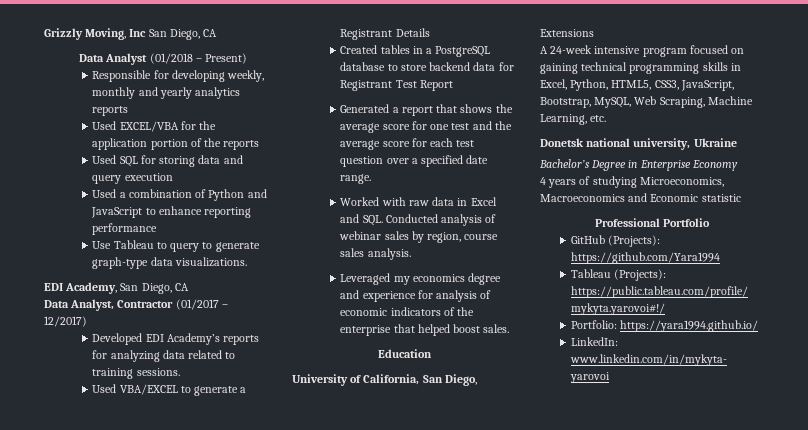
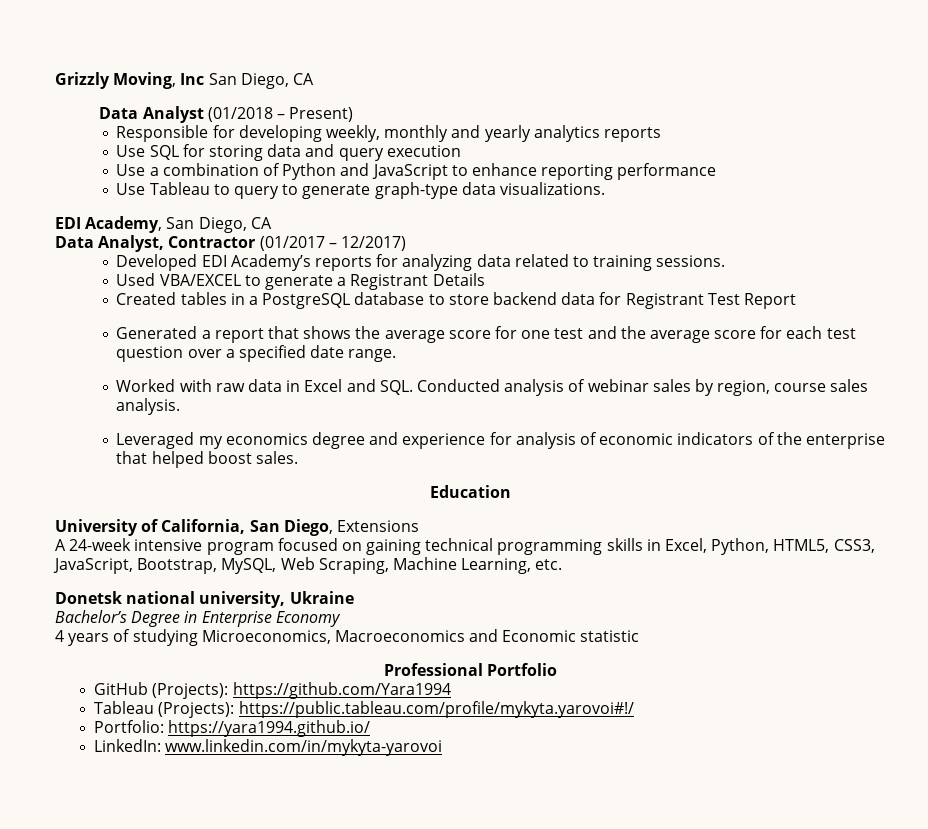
[92,121,217,132] [92,138,260,150] [92,155,117,164] Used EXCEL/VBA for the application portion of the reports // Used -> [116,145,146,157] Use
[92,189,117,198] Used -> [116,164,146,176] Use

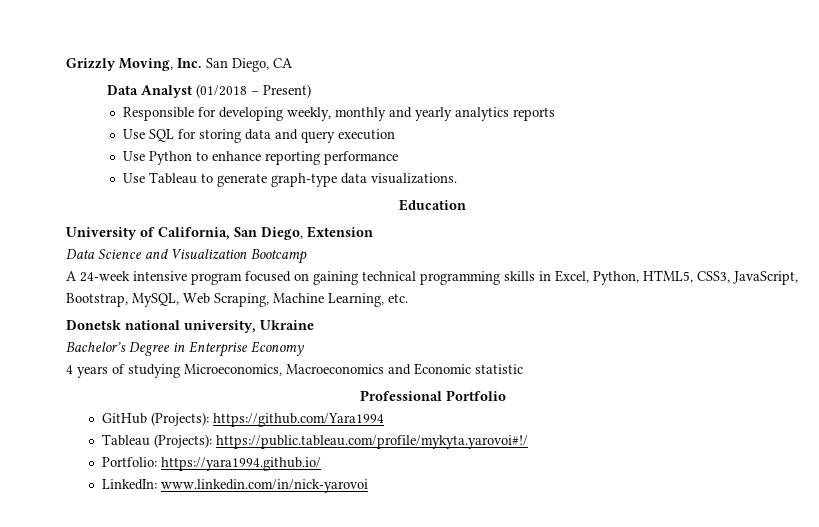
[180,73,205,85] Inc -> [177,58,202,68] Inc.
[149,163,448,180] a combination of Python and JavaScript -> [148,151,192,165] Python
[234,184,299,199] query to -> (213, 178) none
[55,216,272,233] [55,235,406,252] [116,254,726,271] [116,273,485,290] [116,292,796,309] [116,326,856,343] [116,345,397,362] [116,379,869,396] [116,398,181,415] [116,432,885,449] [116,451,299,468] // EDI Academy, San Diego, CA // Data Analyst, Contractor (01/2017 – 12/2017) // Developed EDI Academy’s reports for analyzing data related to training sessions. // Used VBA/EXCEL to generate a Registrant Details // Created tables in a PostgreSQL database to store backend data for Registrant Test Report // Generated a report that shows the average score for one test and the average score for each test question over a specified date range. // Worked with raw data in Excel and SQL. Conducted analysis of webinar sales by region, course sales analysis. // Leveraged my economics degree and experience for analysis of economic indicators of the enterprise that helped boost sales. -> (457, 178) none
[336,520,419,532] Extensions -> [307,226,373,238] [66,249,307,264] Extension // Data Science and Visualization Bootcamp
[165,739,443,756] www.linkedin.com/in/mykyta-yarovoi -> [161,479,369,493] www.linkedin.com/in/nick-yarovoi

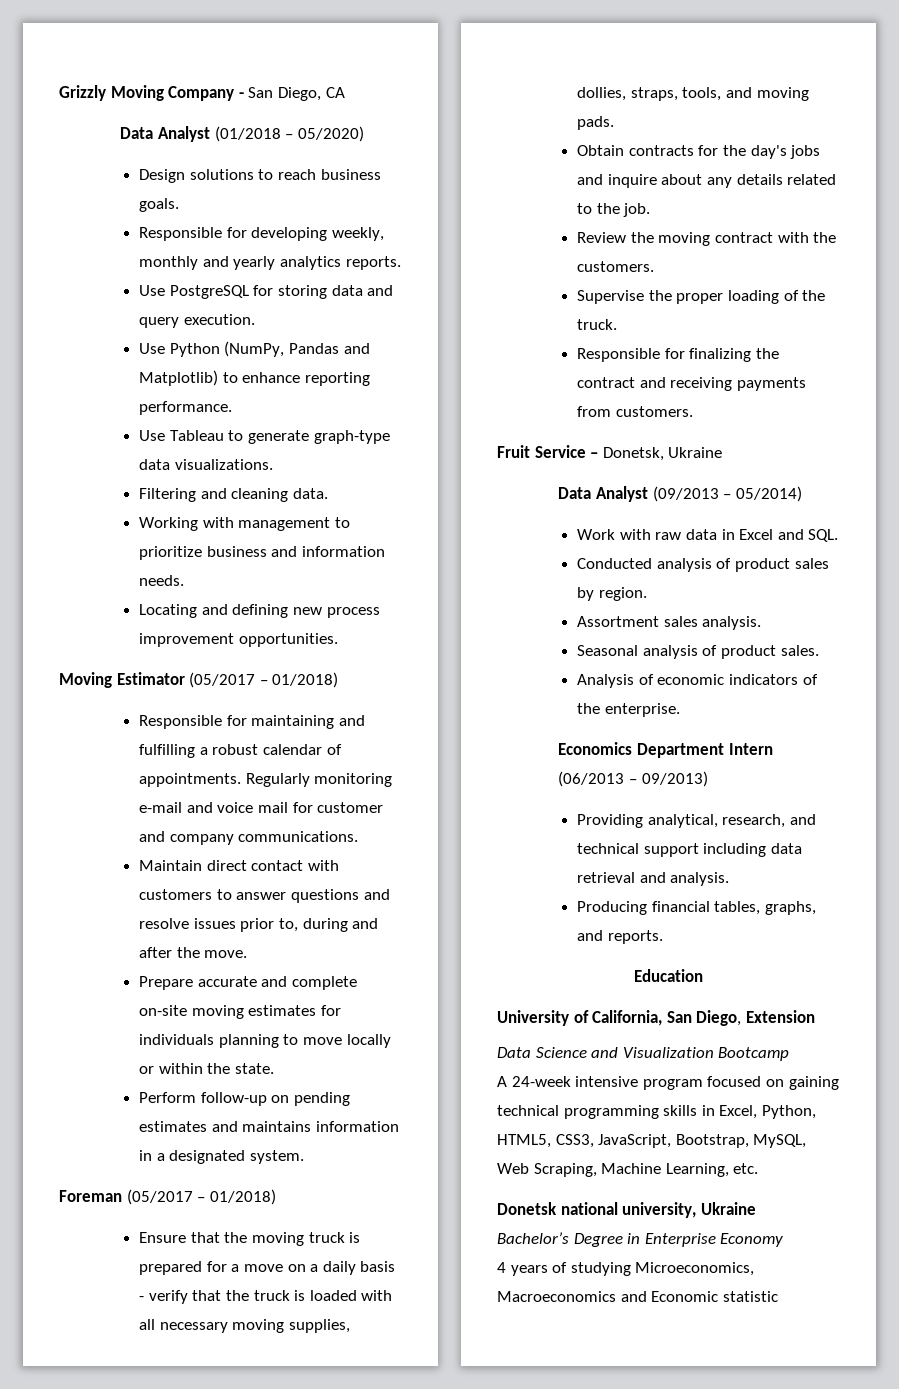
[119,58,202,71] Moving, Inc. -> [110,85,244,101] Moving Company -
[262,84,311,98] Present) -> [297,126,364,142] [139,169,381,183] [139,198,180,212] 05/2020) // Design solutions to reach business goals.
[512,107,555,121] [122,129,174,142] reports // Use SQL -> [345,256,401,270] [139,285,249,299] reports. // Use PostgreSQL
[337,129,395,140] execution -> [183,314,255,325] execution.
(192, 158) none -> [224,341,370,357] [139,370,219,386] (NumPy, Pandas and Matplotlib)
[323,151,398,165] performance -> [139,401,233,415] performance.
(457, 178) none -> [139,488,328,502] [139,517,350,531] [139,546,385,560] [139,575,185,586] [139,604,380,618] [139,633,338,647] [59,672,339,688] [139,715,365,729] [139,744,342,758] [139,773,393,787] [139,802,384,813] [139,831,359,845] [139,860,339,871] [139,889,390,903] [139,918,379,932] [139,947,248,958] [139,976,357,990] [139,1005,341,1019] [139,1034,391,1048] [139,1063,274,1074] [139,1092,350,1106] [139,1121,399,1132] [139,1150,304,1164] [59,1189,276,1205] [139,1232,361,1246] [139,1261,396,1275] [139,1290,393,1304] [139,1319,350,1333] [577,87,809,101] [577,116,615,130] [577,145,821,159] [577,174,837,188] [577,203,651,217] [577,232,837,246] [577,261,655,272] [577,290,826,304] [577,319,618,330] [577,348,779,362] [577,377,806,391] [577,406,693,417] [497,445,723,461] [558,486,802,502] [577,529,839,542] [577,558,829,572] [577,587,647,601] [577,616,762,630] [577,645,819,659] [577,674,818,688] [577,703,680,717] [558,742,773,758] [558,771,708,787] [577,814,816,828] [577,843,802,857] [577,872,730,886] [577,901,816,915] [577,930,663,944] // Filtering and cleaning data. // Working with management to prioritize business and information needs. // Locating and defining new process improvement opportunities. // Moving Estimator (05/2017 – 01/2018) // Responsible for maintaining and fulfilling a robust calendar of appointments. Regularly monitoring e-mail and voice mail for customer and company communications. // Maintain direct contact with customers to answer questions and resolve issues prior to, during and after the move. // Prepare accurate and complete on-site moving estimates for individuals planning to move locally or within the state. // Perform follow-up on pending estimates and maintains information in a designated system. // Foreman (05/2017 – 01/2018) // Ensure that the moving truck is prepared for a move on a daily basis - verify that the truck is loaded with all necessary moving supplies, dollies, straps, tools, and moving pads. // Obtain contracts for the day's jobs and inquire about any details related to the job. // Review the moving contract with the customers. // Supervise the proper loading of the truck. // Responsible for finalizing the contract and receiving payments from customers. // Fruit Service – Donetsk, Ukraine // Data Analyst (09/2013 – 05/2014) // Work with raw data in Excel and SQL. // Conducted analysis of product sales by region. // Assortment sales analysis. // Seasonal analysis of product sales. // Analysis of economic indicators of the enterprise. // Economics Department Intern (06/2013 – 09/2013) // Providing analytical, research, and technical support including data retrieval and analysis. // Producing financial tables, graphs, and reports.
[359,390,506,401] [102,412,385,427] [102,434,529,449] [102,457,322,471] [102,479,369,493] // Professional Portfolio // GitHub (Projects): https://github.com/Yara1994 // Tableau (Projects): https://public.tableau.com/profile/mykyta.yarovoi#!/ // Portfolio: https://yara1994.github.io/ // LinkedIn: www.linkedin.com/in/nick-yarovoi -> (778, 1296) none

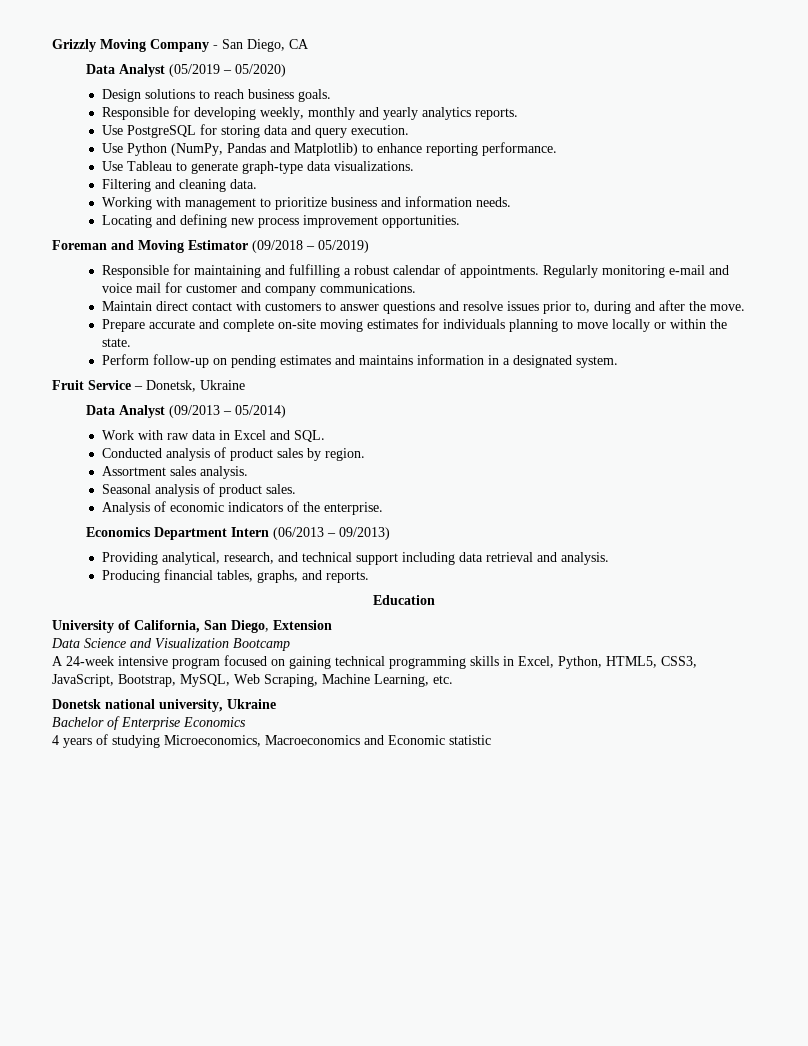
[214,126,281,142] (01/2018 -> [169,64,221,77] (05/2019
[59,672,339,688] Moving Estimator (05/2017 – 01/2018) -> [52,240,369,253] Foreman and Moving Estimator (09/2018 – 05/2019)
[59,1189,276,1205] [139,1232,361,1246] [139,1261,396,1275] [139,1290,393,1304] [139,1319,350,1333] [577,87,809,101] [577,116,615,130] [577,145,821,159] [577,174,837,188] [577,203,651,217] [577,232,837,246] [577,261,655,272] [577,290,826,304] [577,319,618,330] [577,348,779,362] [577,377,806,391] [577,406,693,417] // Foreman (05/2017 – 01/2018) // Ensure that the moving truck is prepared for a move on a daily basis - verify that the truck is loaded with all necessary moving supplies, dollies, straps, tools, and moving pads. // Obtain contracts for the day's jobs and inquire about any details related to the job. // Review the moving contract with the customers. // Supervise the proper loading of the truck. // Responsible for finalizing the contract and receiving payments from customers. -> (618, 362) none
[497,1232,784,1247] Bachelor’s Degree in Enterprise Economy -> [52,716,246,730] Bachelor of Enterprise Economics

